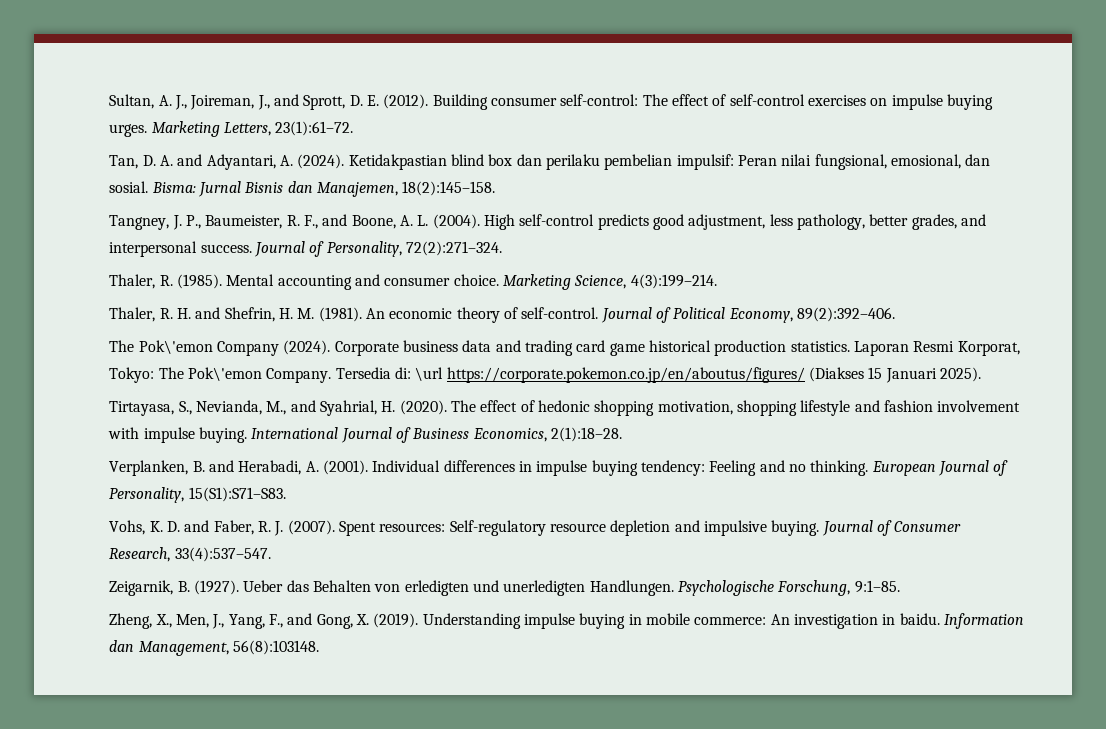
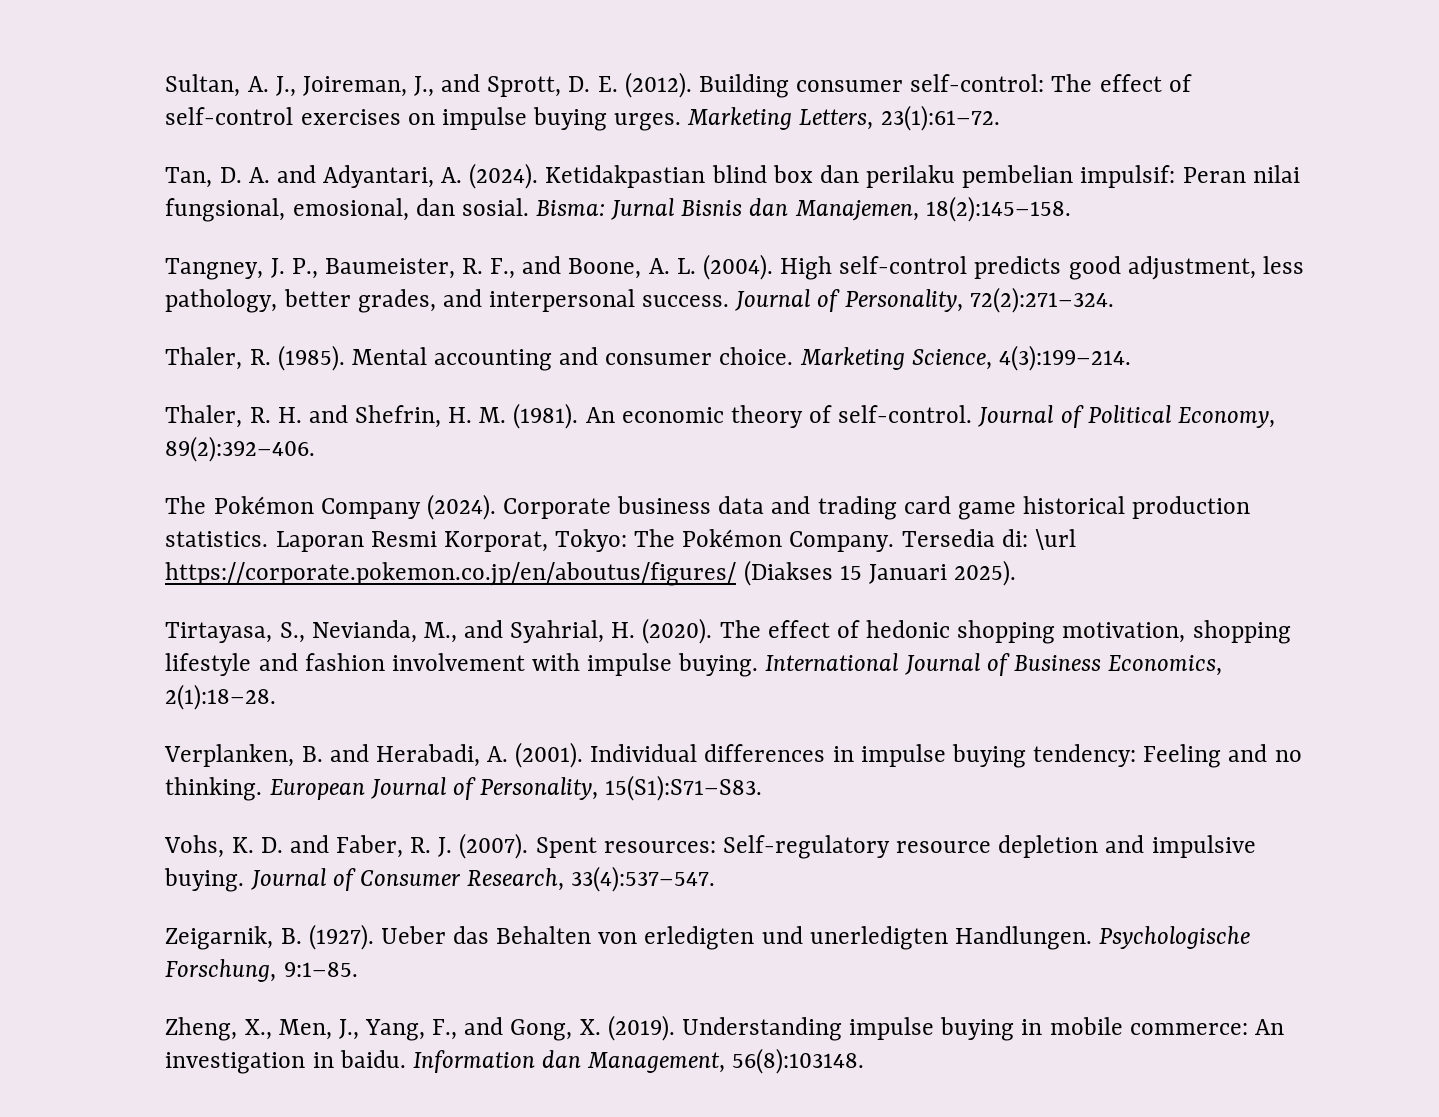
[138,340,213,354] Pok\'emon -> [213,496,314,514] Pokémon
[188,367,263,381] Pok\'emon -> [682,529,783,547] Pokémon

